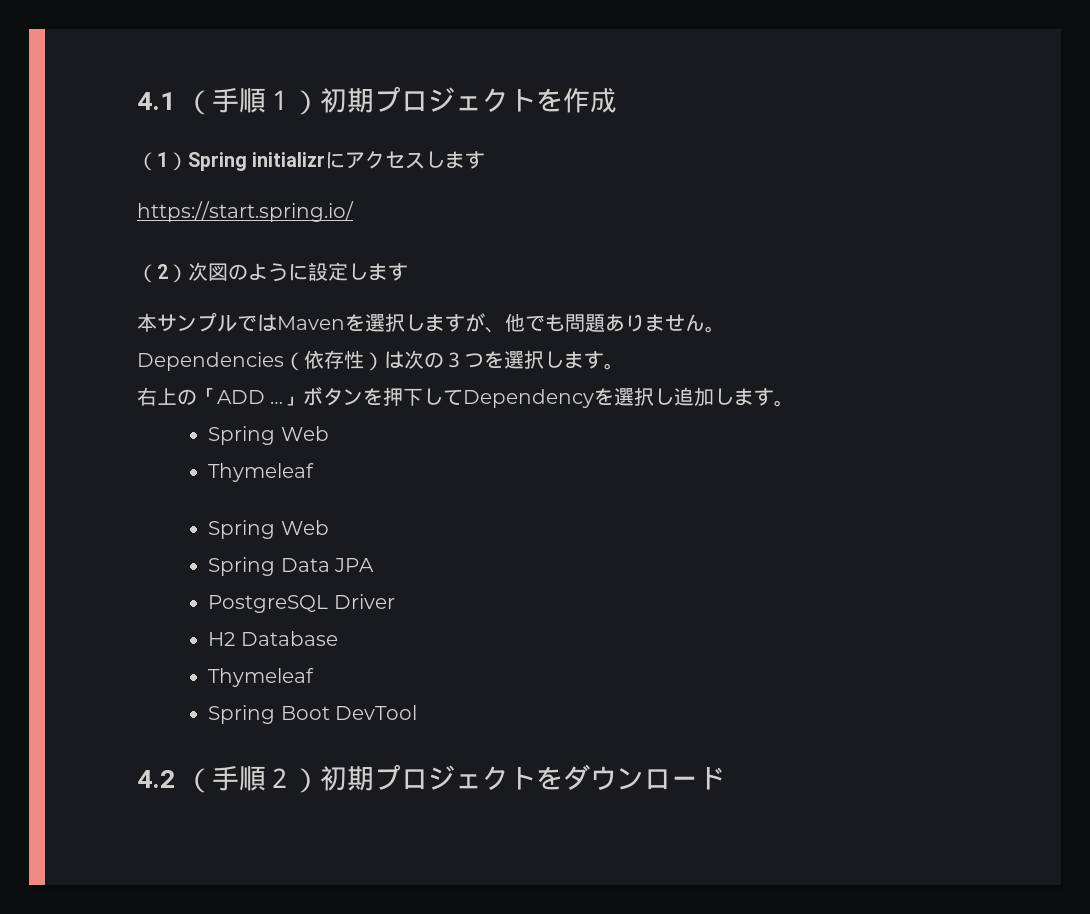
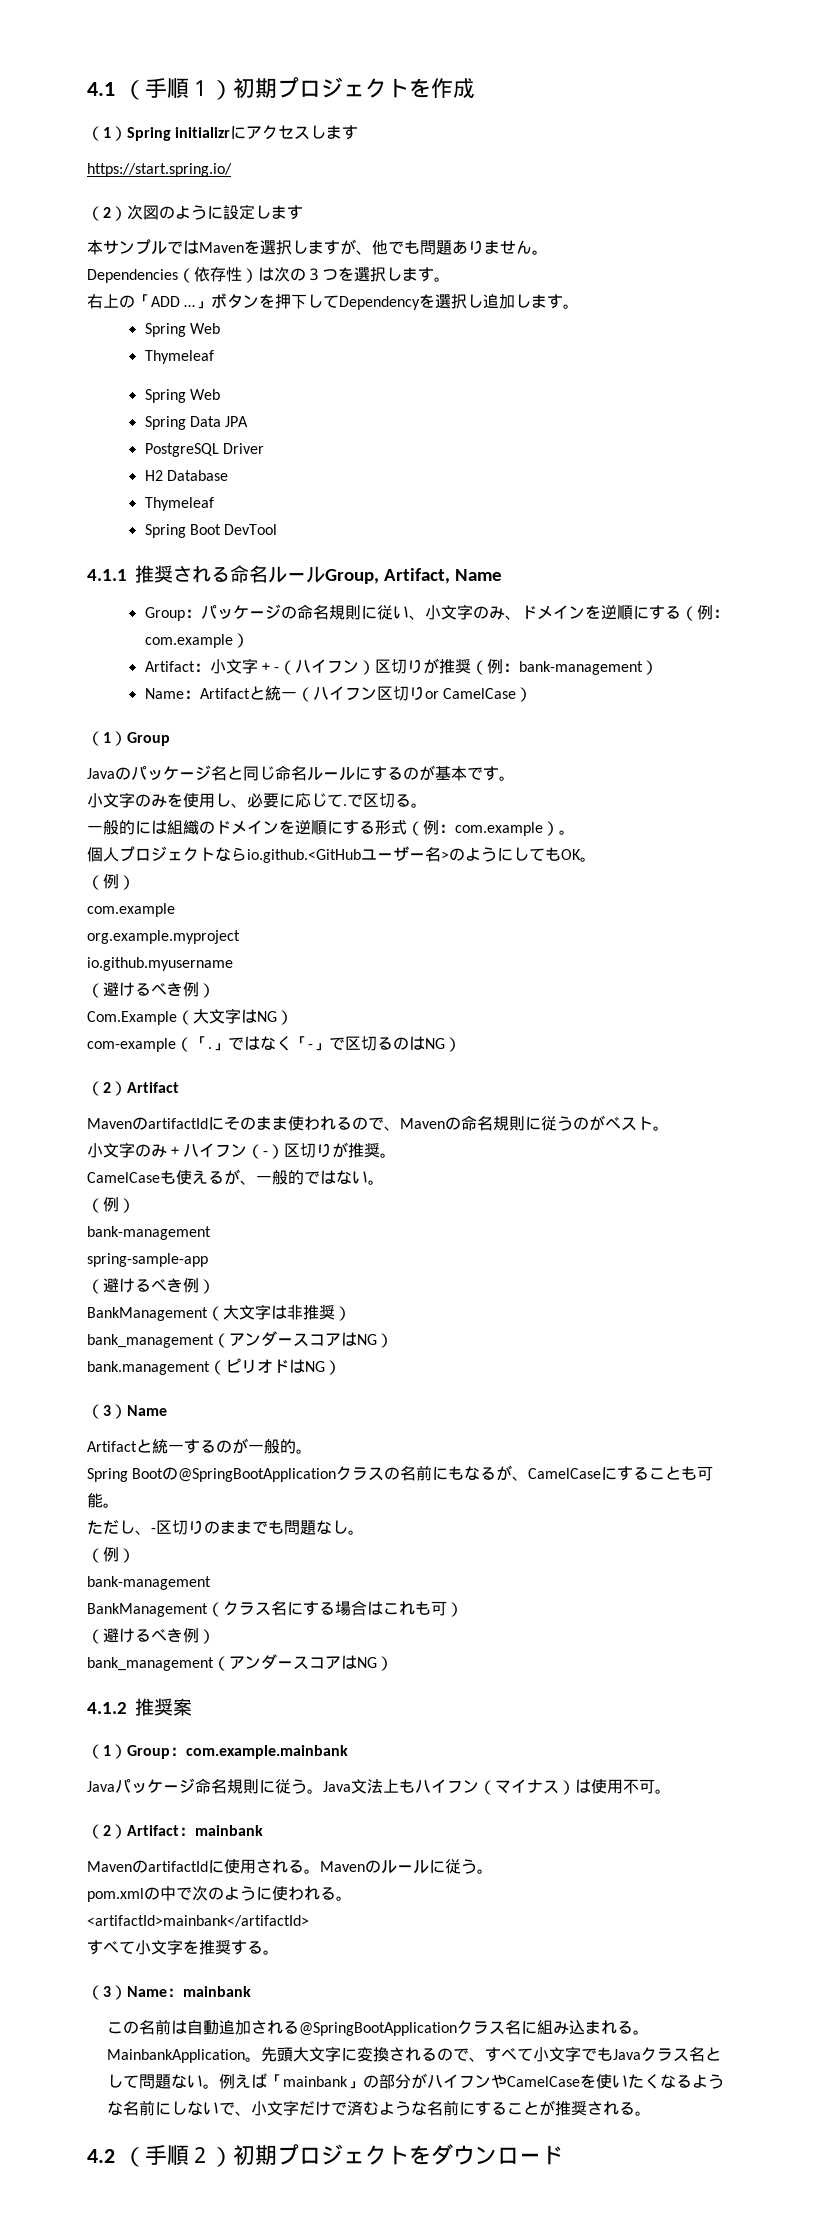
(418, 712) none -> [87,565,502,584] [144,604,729,621] [144,633,249,648] [144,658,658,675] [144,686,533,702] [87,731,170,746] [87,765,515,781] [87,792,427,808] [87,819,575,836] [87,846,596,863] [87,874,135,890] [87,903,175,917] [87,930,240,944] [87,957,233,971] [87,982,215,998] [87,1008,293,1025] [87,1036,461,1052] [87,1081,179,1096] [87,1115,669,1131] [87,1142,396,1159] [87,1169,384,1185] [87,1197,135,1213] [87,1226,211,1240] [87,1253,208,1267] [87,1278,215,1294] [87,1304,351,1321] [87,1331,393,1348] [87,1358,341,1375] [87,1404,167,1419] [87,1438,312,1454] [87,1465,714,1482] [87,1493,119,1508] [87,1520,364,1535] [87,1547,135,1563] [87,1576,211,1590] [87,1600,463,1617] [87,1628,215,1644] [87,1654,393,1671] [87,1698,192,1716] [87,1744,348,1759] [87,1778,671,1795] [87,1824,263,1839] [87,1859,493,1874] [87,1885,352,1902] [87,1915,309,1927] [87,1939,279,1955] [87,1985,251,2000] [107,2019,650,2036] [107,2046,722,2063] [107,2073,725,2089] [107,2100,652,2116] // 4.1.1推奨される命名ルールGroup, Artifact, Name // Group：パッケージの命名規則に従い、小文字のみ、ドメインを逆順にする（例：com.example） // Artifact：小文字＋-（ハイフン）区切りが推奨（例：bank-management） // Name：Artifactと統一（ハイフン区切りor CamelCase） // （1）Group // Javaのパッケージ名と同じ命名ルールにするのが基本です。 // 小文字のみを使用し、必要に応じて.で区切る。 // 一般的には組織のドメインを逆順にする形式（例：com.example）。 // 個人プロジェクトならio.github.<GitHubユーザー名>のようにしてもOK。 // （例） // com.example // org.example.myproject // io.github.myusername // （避けるべき例） // Com.Example（大文字はNG） // com-example（「.」ではなく「-」で区切るのはNG） // （2）Artifact // MavenのartifactIdにそのまま使われるので、Mavenの命名規則に従うのがベスト。 // 小文字のみ＋ハイフン（-）区切りが推奨。 // CamelCaseも使えるが、一般的ではない。 // （例） // bank-management // spring-sample-app // （避けるべき例） // BankManagement（大文字は非推奨） // bank_management（アンダースコアはNG） // bank.management（ピリオドはNG） // （3）Name // Artifactと統一するのが一般的。 // Spring Bootの@SpringBootApplicationクラスの名前にもなるが、CamelCaseにすることも可能。 // ただし、-区切りのままでも問題なし。 // （例） // bank-management // BankManagement（クラス名にする場合はこれも可） // （避けるべき例） // bank_management（アンダースコアはNG） // 4.1.2推奨案 // （1）Group：com.example.mainbank // Javaパッケージ命名規則に従う。Java文法上もハイフン（マイナス）は使用不可。 // （2）Artifact：mainbank // MavenのartifactIdに使用される。Mavenのルールに従う。 // pom.xmlの中で次のように使われる。 // <artifactId>mainbank</artifactId> // すべて小文字を推奨する。 // （3）Name：mainbank // この名前は自動追加される@SpringBootApplicationクラス名に組み込まれる。MainbankApplication。先頭大文字に変換されるので、すべて小文字でもJavaクラス名として問題ない。例えば「mainbank」の部分がハイフンやCamelCaseを使いたくなるような名前にしないで、小文字だけで済むような名前にすることが推奨される。

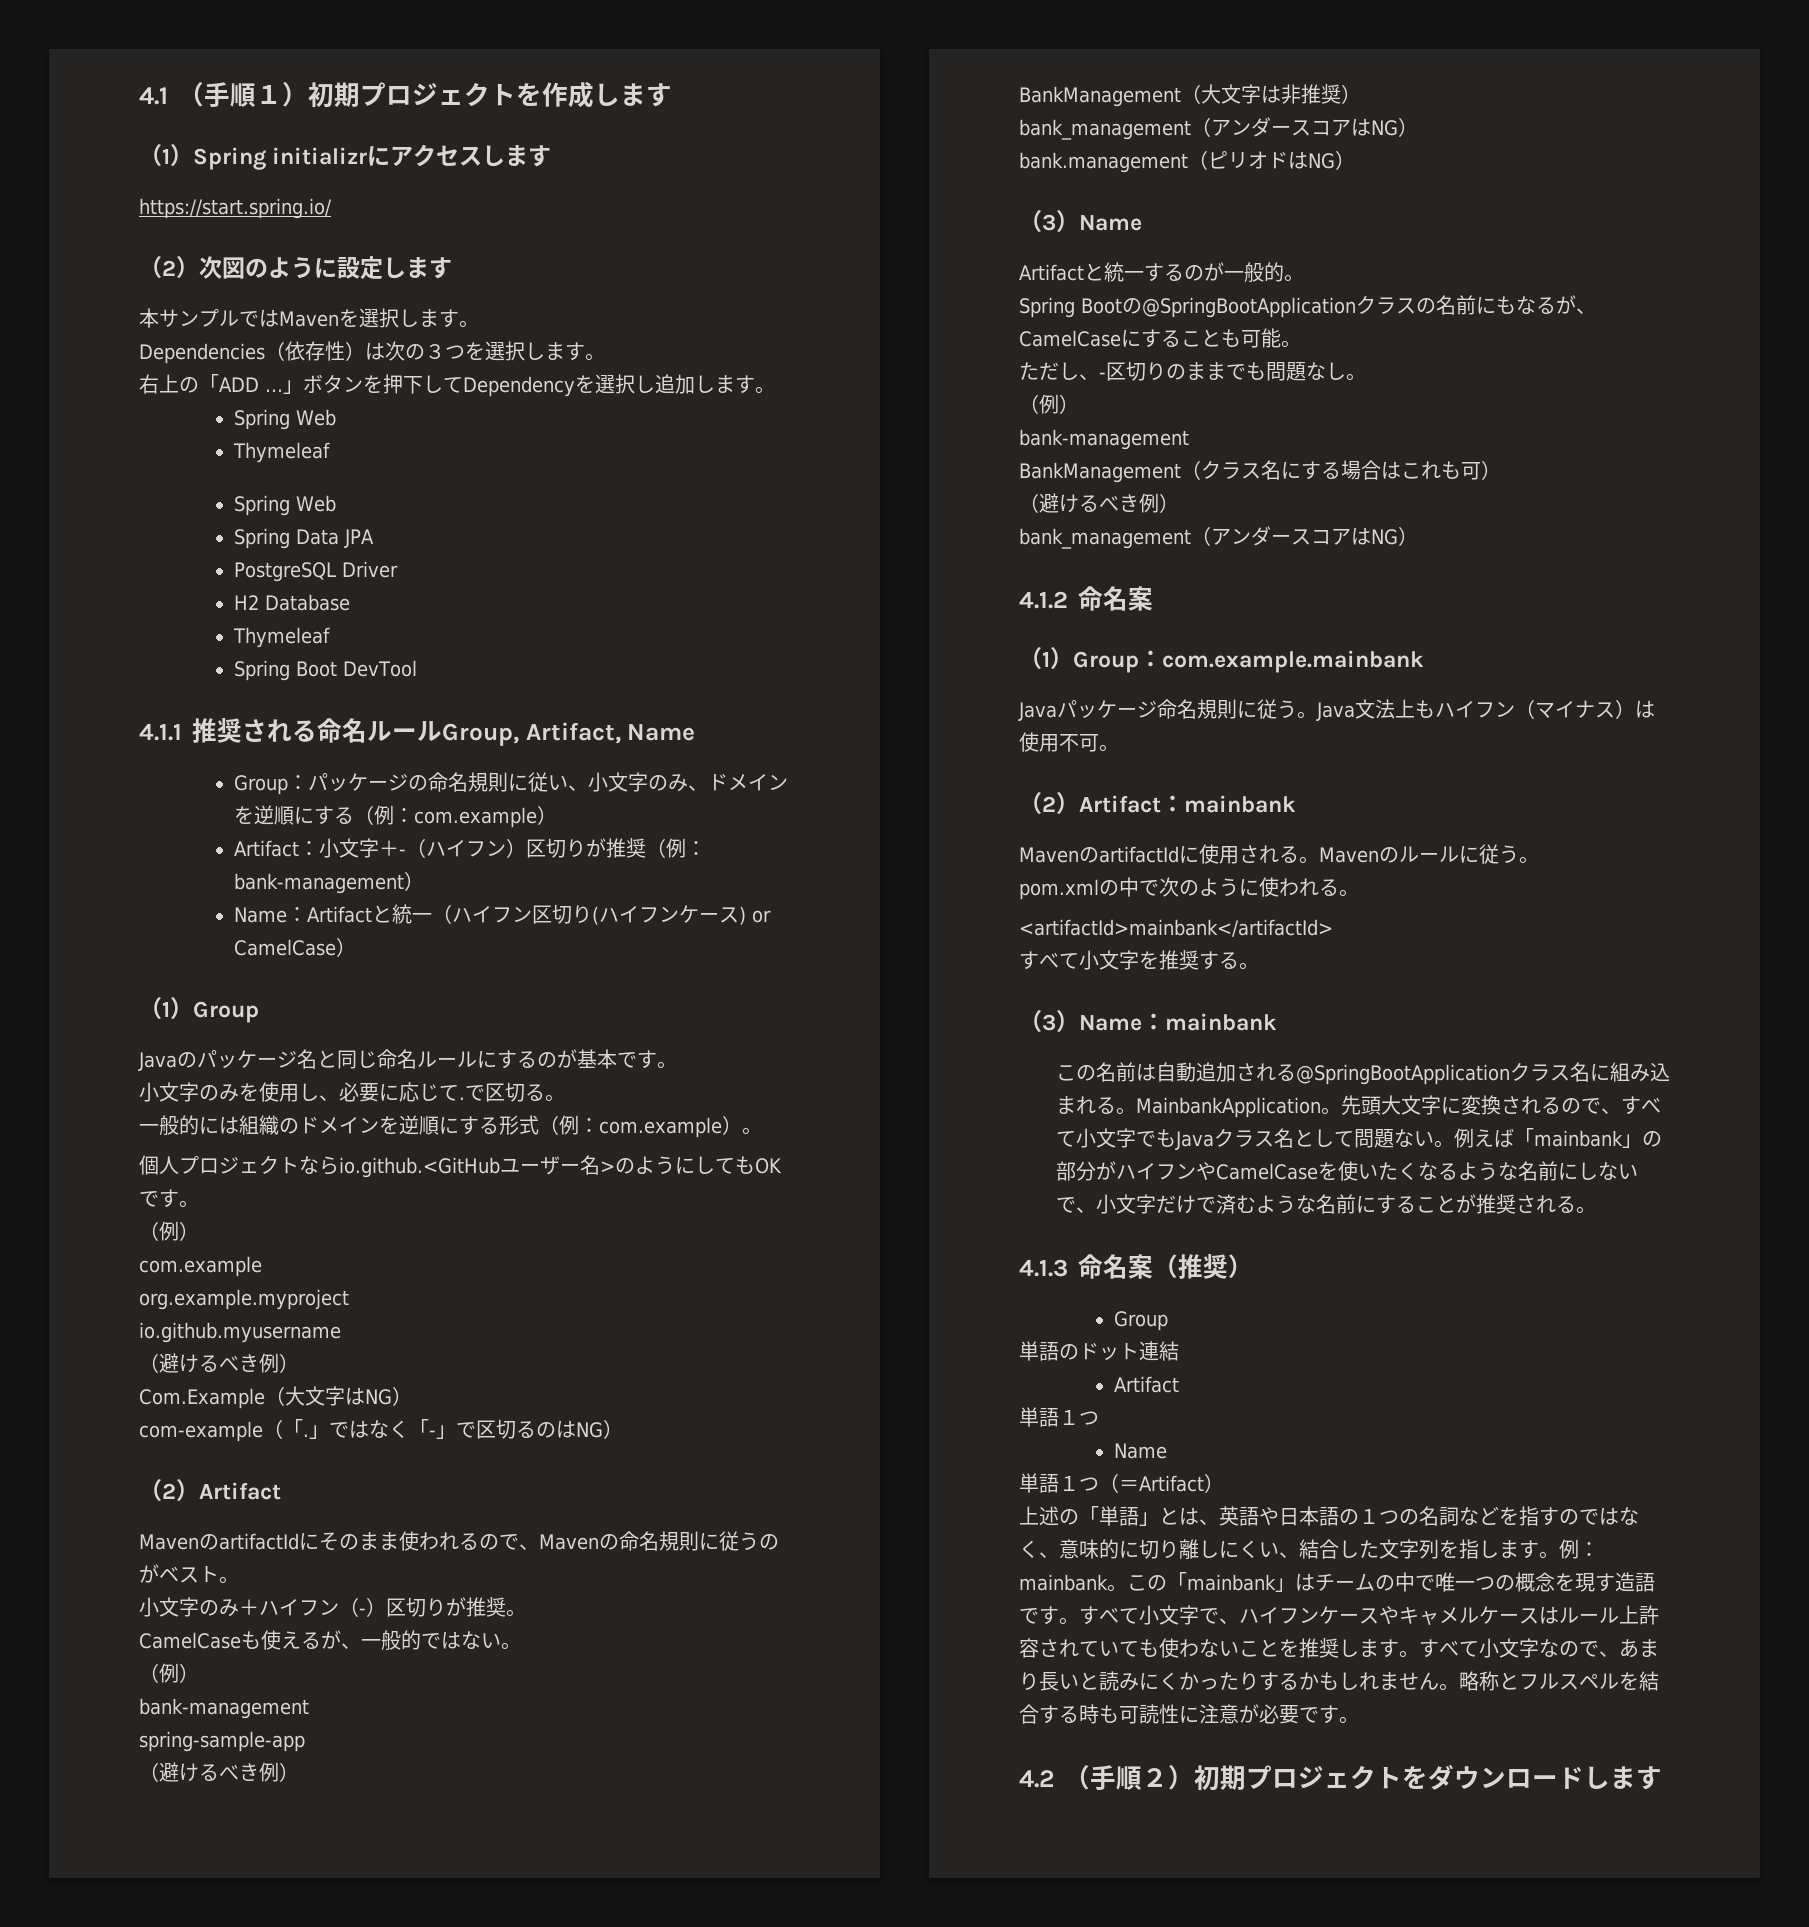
(475, 88) none -> [594,83,672,107] します
[340,239,532,255] が、他でも問題ありません -> (459, 318) none
(425, 693) none -> [592,905,747,925] (ハイフンケース)
(581, 854) none -> [139,1189,179,1208] です
[135,1698,173,1716] 推奨 -> [1078,586,1128,611] 命名
(652, 2113) none -> [1019,1254,1253,1279] [1114,1311,1169,1331] [1019,1341,1179,1361] [1114,1376,1180,1393] [1019,1407,1099,1427] [1114,1443,1168,1459] [1019,1473,1224,1493] [1019,1506,1639,1526] [1019,1539,1599,1559] [1019,1572,1655,1592] [1019,1605,1659,1625] [1019,1638,1659,1658] [1019,1671,1659,1691] [1019,1704,1359,1724] // 4.1.3命名案（推奨） // Group // 単語のドット連結 // Artifact // 単語１つ // Name // 単語１つ（＝Artifact） // 上述の「単語」とは、英語や日本語の１つの名詞などを指すのではなく、意味的に切り離しにくい、結合した文字列を指します。例：mainbank。この「mainbank」はチームの中で唯一つの概念を現す造語です。すべて小文字で、ハイフンケースやキャメルケースはルール上許容されていても使わないことを推奨します。すべて小文字なので、あまり長いと読みにくかったりするかもしれません。略称とフルスペルを結合する時も可読性に注意が必要です。
(563, 2155) none -> [1584,1766,1662,1790] します

